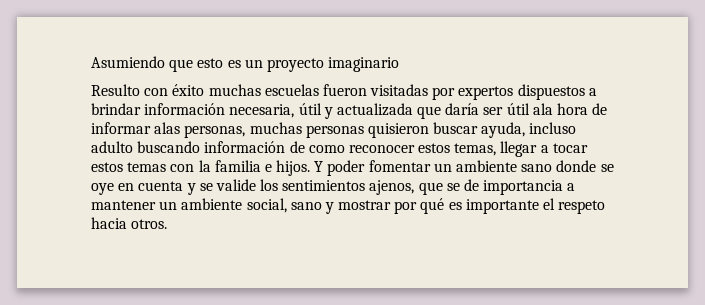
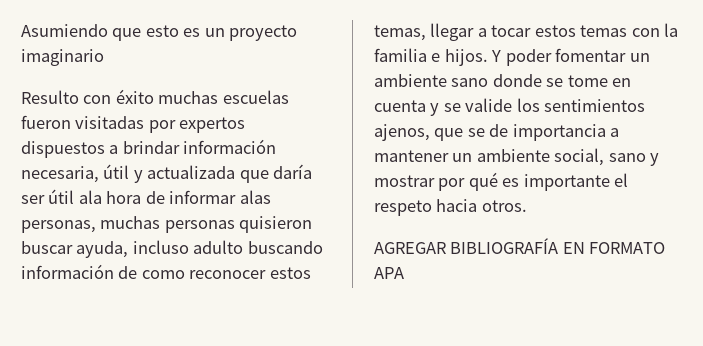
[91,183,114,195] oye -> [567,75,608,87] tome
(168, 224) none -> [374,238,666,254] [374,267,404,279] // AGREGAR BIBLIOGRAFÍA EN FORMATO APA

